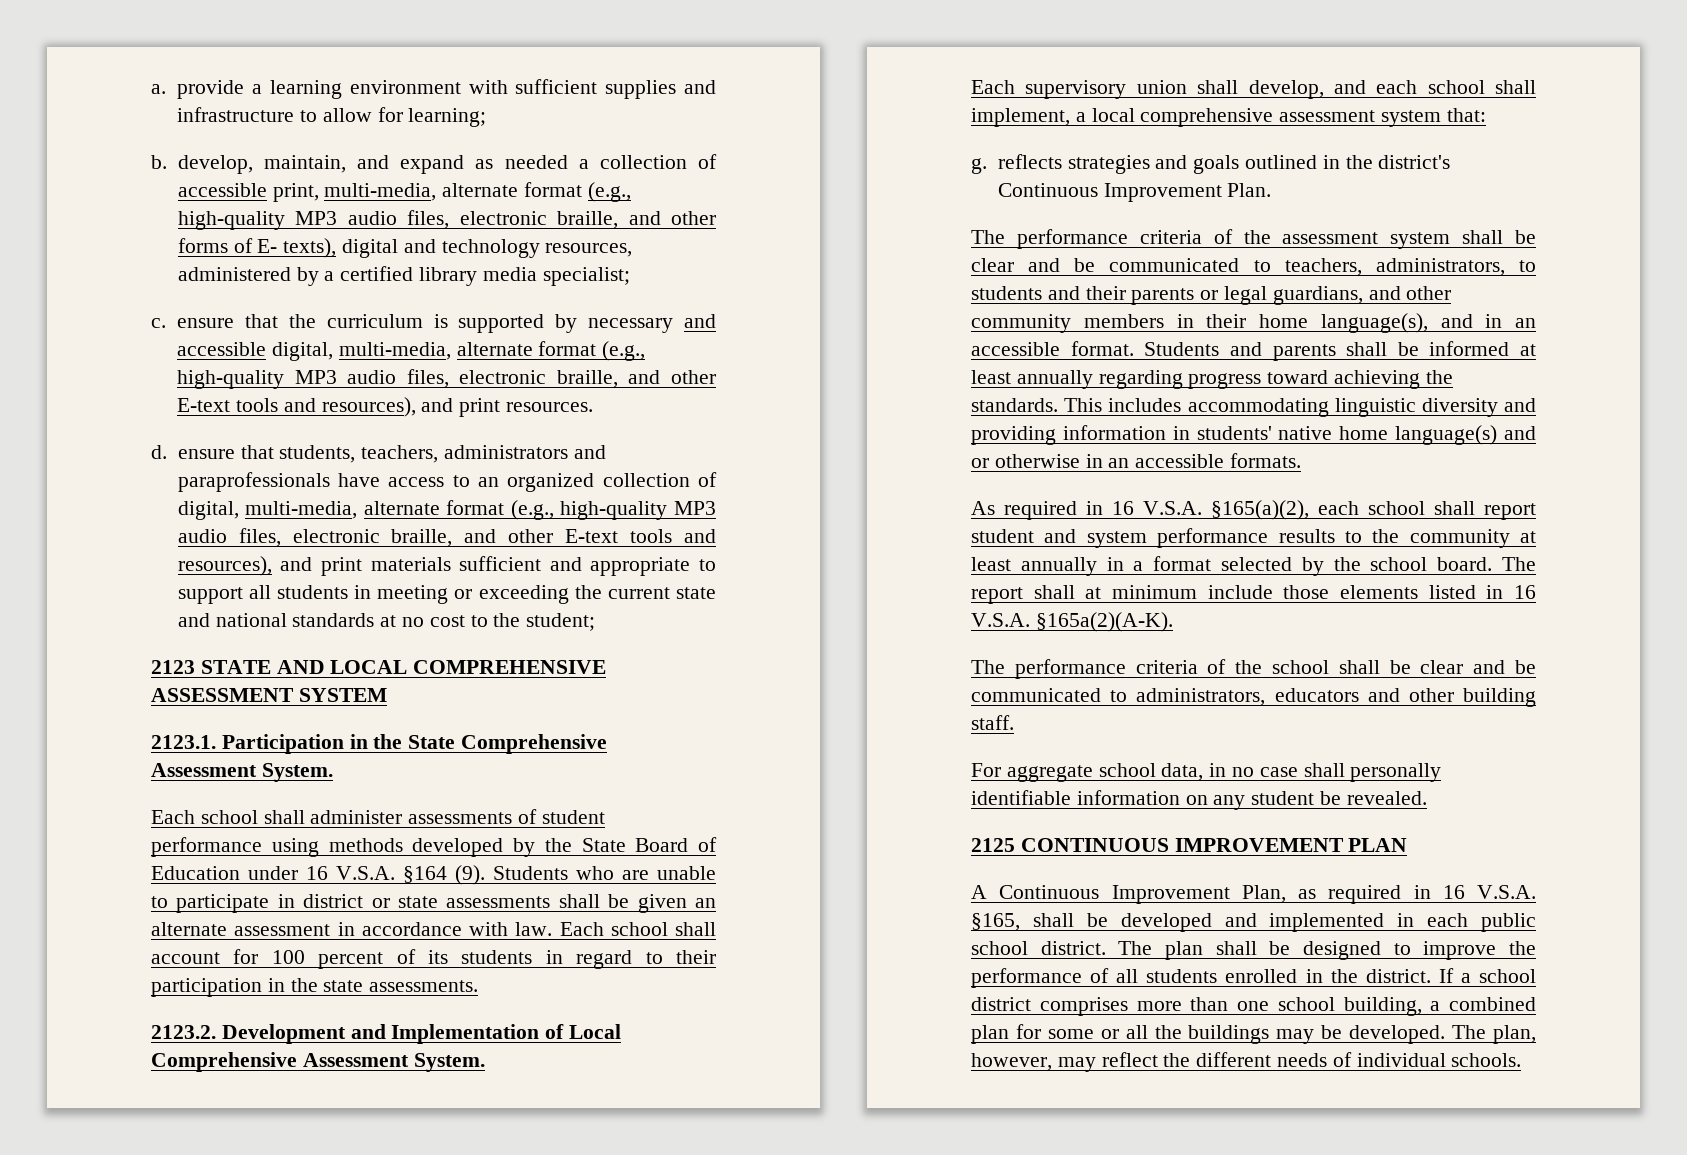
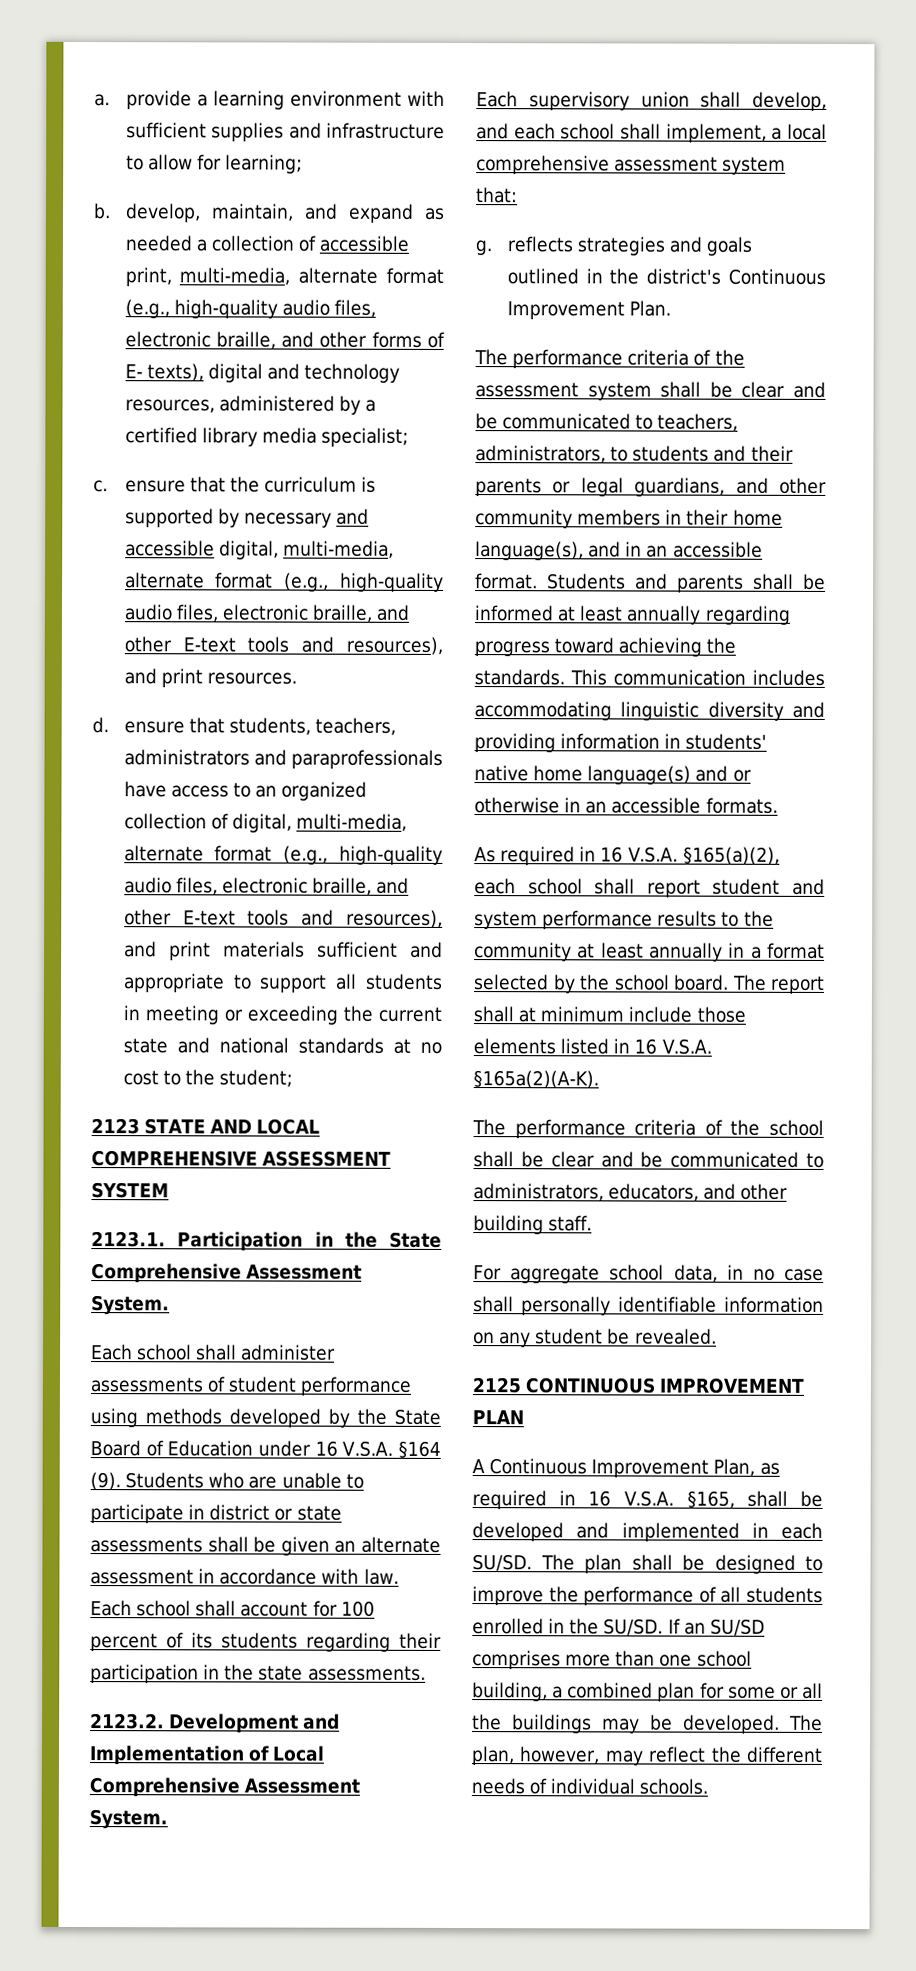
[295,211,338,225] MP3 -> (278, 309) none
[294,370,337,384] MP3 -> (444, 582) none
[674,501,716,515] MP3 -> (443, 855) none
[545,950,663,969] in regard to -> [306,1632,391,1652] regarding
(1103, 405) none -> [613,669,746,686] communication
[1274,688,1359,702] educators -> [608,1183,700,1202] educators,
[1481,913,1536,932] [971,941,1106,955] public school district. -> [472,1554,532,1572] SU/SD.
[1365,968,1536,983] [971,997,1031,1011] district. If a school district -> [603,1618,765,1636] SU/SD. If an SU/SD

